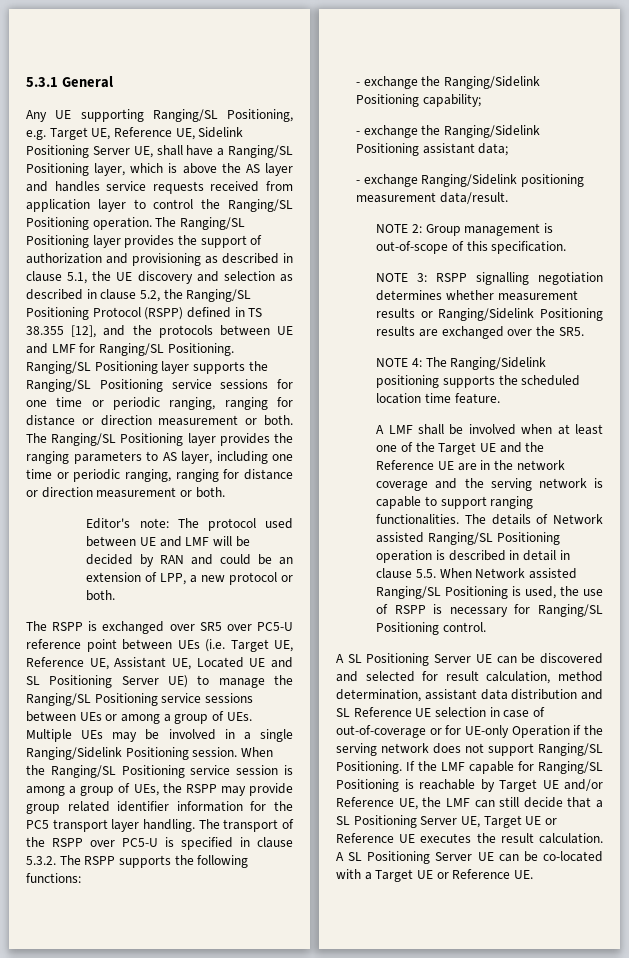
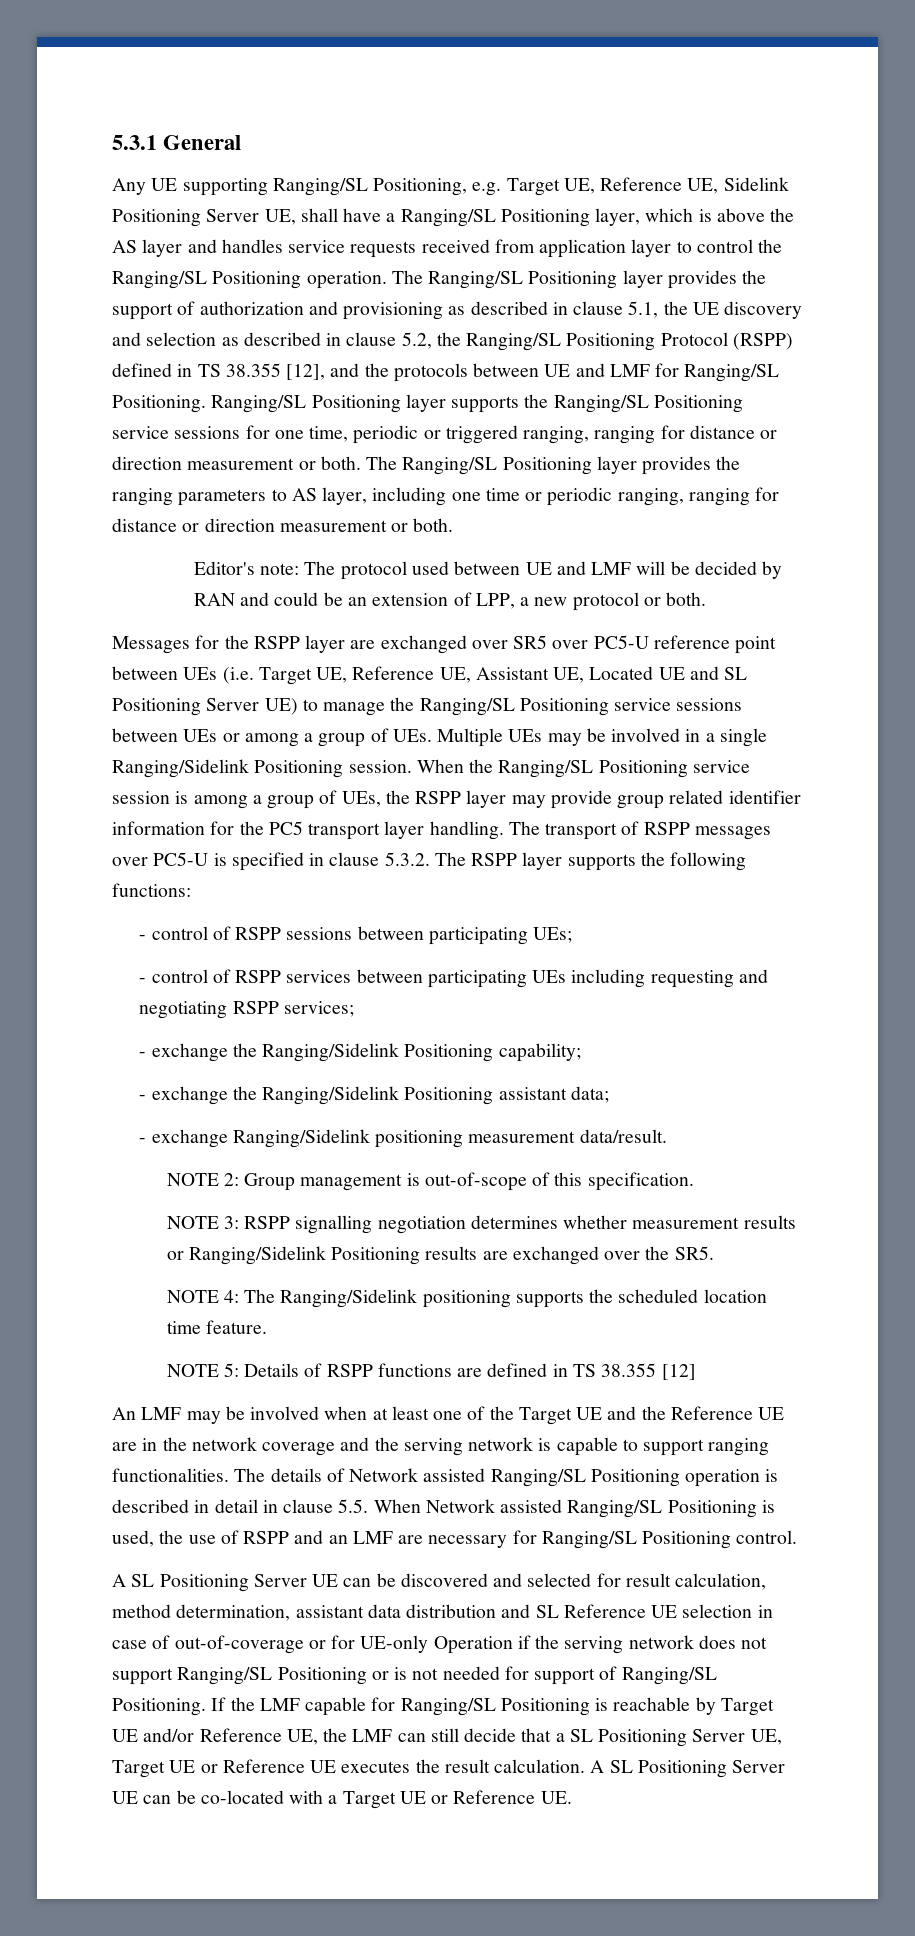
[56,397,160,410] time or periodic -> [309,425,518,444] time, periodic or triggered
[26,621,98,631] The RSPP is -> [112,635,376,654] Messages for the RSPP layer are
(217, 788) none -> [466,790,507,808] layer
[26,837,83,847] the RSPP -> [643,822,771,840] RSPP messages
(116, 860) none -> [522,852,563,870] layer
(81, 878) none -> [139,926,573,945] [139,969,768,988] [139,1001,354,1019] // - control of RSPP sessions between participating UEs; // - control of RSPP services between participating UEs including requesting and negotiating RSPP services;
[376,424,445,435] A LMF shall -> [166,1363,696,1380] [112,1407,221,1424] NOTE 5: Details of RSPP functions are defined in TS 38.355 [12] // An LMF may
[433,604,443,614] is -> [294,1530,424,1544] and an LMF are
(603, 749) none -> [277,1666,717,1685] Positioning or is not needed for support of Ranging/SL

